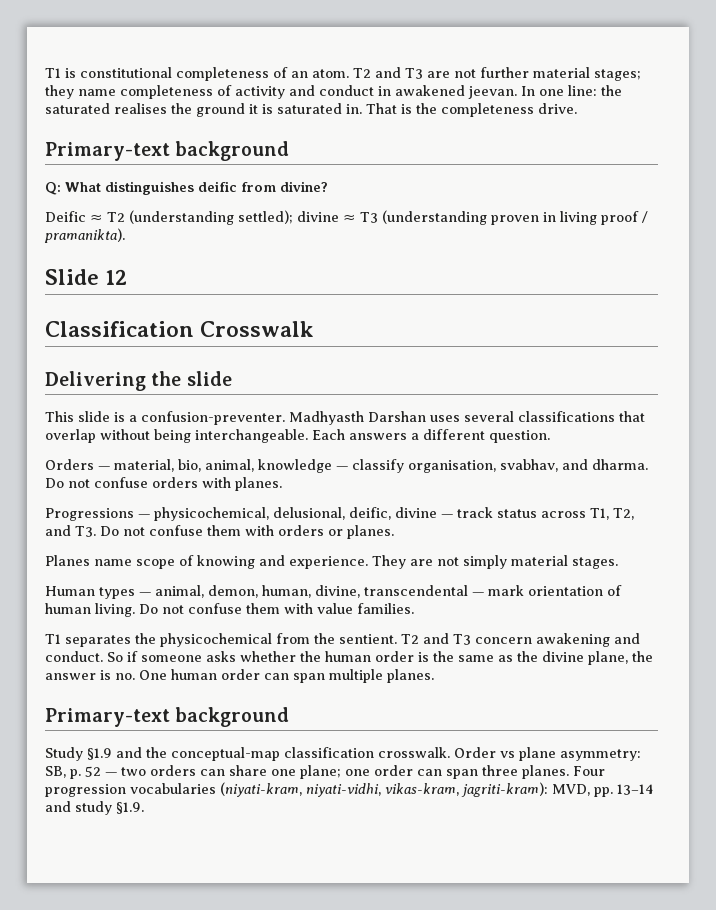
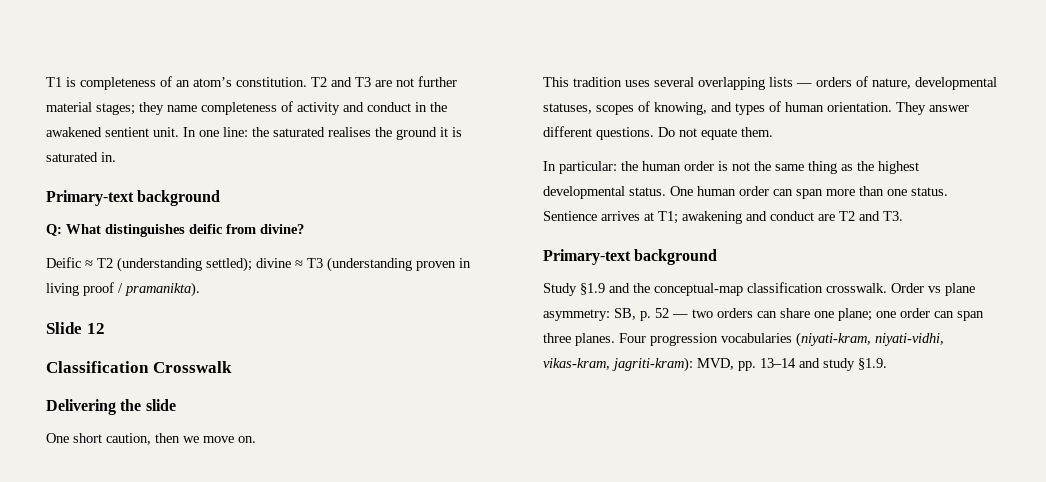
[80,67,172,78] constitutional -> (76, 82) none
[312,69,349,78] atom. -> [193,77,307,87] atom’s constitution.
[395,85,517,99] awakened jeevan. -> [430,102,447,112] [46,127,179,137] the awakened sentient unit.
[366,103,577,117] That is the completeness drive. -> (116, 157) none
[45,411,645,425] [45,429,550,443] [45,459,648,473] [45,477,282,491] [45,507,634,521] [45,525,394,539] [45,555,618,569] [45,585,622,599] [45,603,414,617] [45,633,640,647] [45,651,296,662] This slide is a confusion-preventer. Madhyasth Darshan uses several classifications that overlap without being interchangeable. Each answers a different question. // Orders — material, bio, animal, knowledge — classify organisation, svabhav, and dharma. Do not confuse orders with planes. // Progressions — physicochemical, delusional, deific, divine — track status across T1, T2, and T3. Do not confuse them with orders or planes. // Planes name scope of knowing and experience. They are not simply material stages. // Human types — animal, demon, human, divine, transcendental — mark orientation of human living. Do not confuse them with value families. // T1 separates the physicochemical from the sentient. T2 and T3 concern awakening and conduct. So if someone asks whether -> [46,433,256,445] [543,76,997,90] [543,101,969,115] [543,126,773,140] [543,161,617,174] One short caution, then we move on. // This tradition uses several overlapping lists — orders of nature, developmental statuses, scopes of knowing, and types of human orientation. They answer different questions. Do not equate them. // In particular:
(429, 657) none -> [732,162,750,171] not
(494, 658) none -> [808,161,837,174] thing
[542,651,653,665] [45,670,135,680] divine plane, the answer is no. -> [878,161,919,174] [543,186,666,199] highest developmental status.
[329,669,434,683] multiple planes. -> [826,186,948,196] [543,211,903,224] more than one status. Sentience arrives at T1; awakening and conduct are T2 and T3.

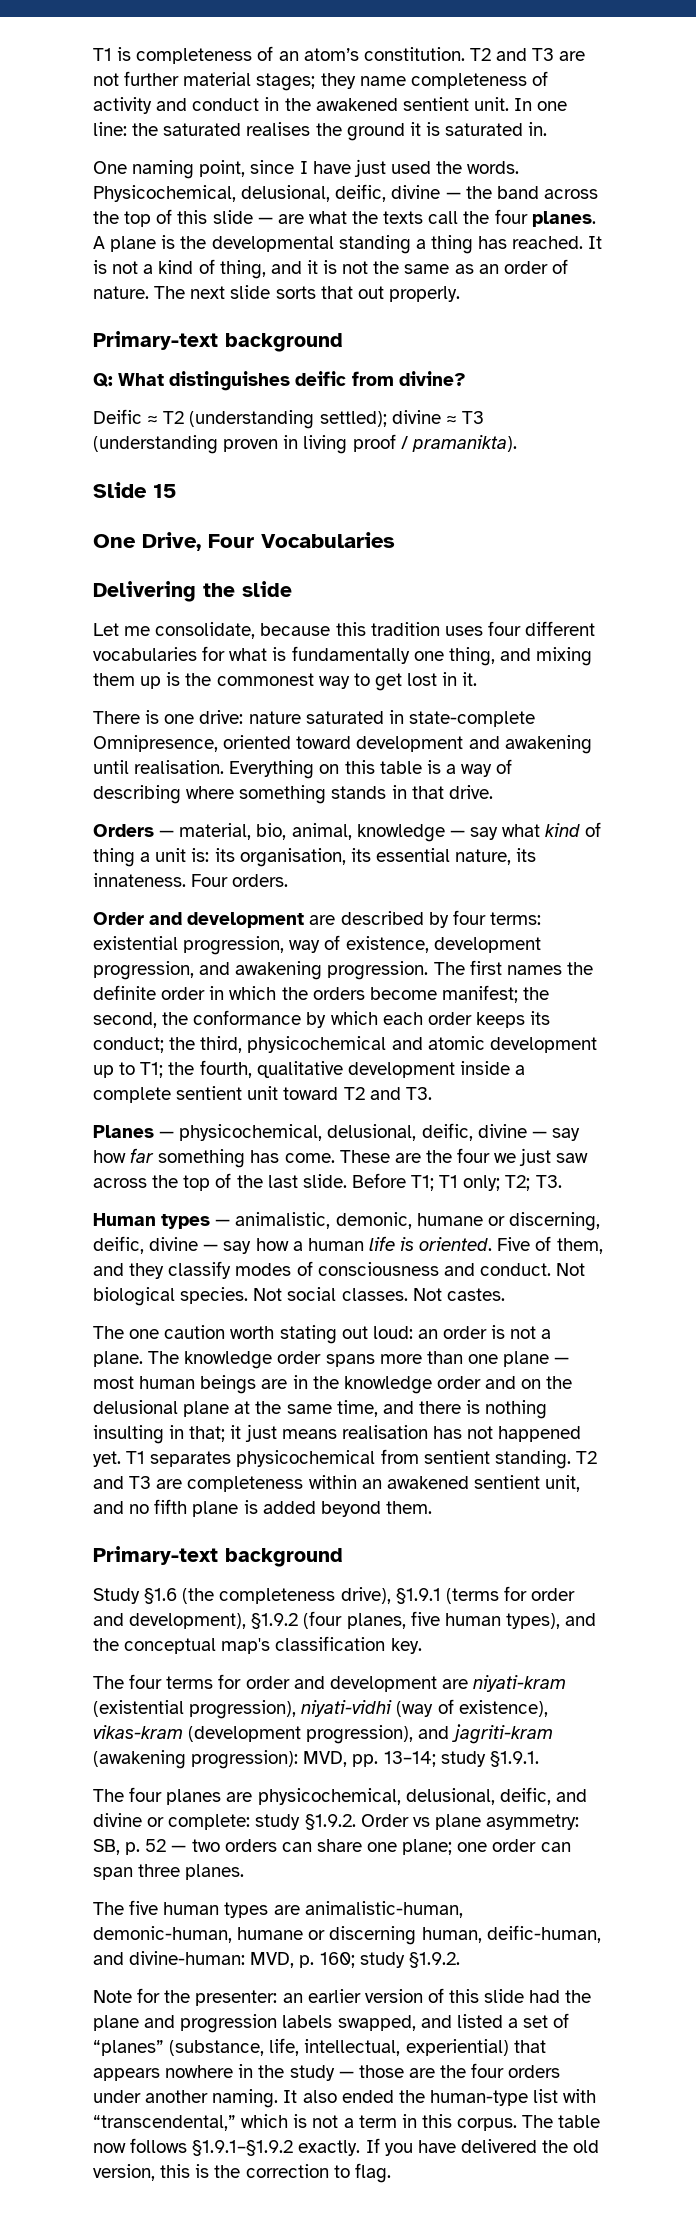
(116, 157) none -> [93,159,520,179] [93,184,598,202] [93,209,596,227] [93,235,603,254] [93,259,568,279] [93,285,460,302] // One naming point, since I have just used the words. Physicochemical, delusional, deific, divine — the band across the top of this slide — are what the texts call the four planes. A plane is the developmental standing a thing has reached. It is not a kind of thing, and it is not the same as an order of nature. The next slide sorts that out properly.
[86,323,105,334] [46,361,232,373] [46,399,176,415] [46,433,256,445] [543,76,997,90] [543,101,969,115] [543,126,773,140] [543,161,919,174] [543,186,948,199] [543,211,903,224] [543,249,718,265] [543,282,887,296] 12 // Classification Crosswalk // Delivering the slide // One short caution, then we move on. // This tradition uses several overlapping lists — orders of nature, developmental statuses, scopes of knowing, and types of human orientation. They answer different questions. Do not equate them. // In particular: the human order is not the same thing as the highest developmental status. One human order can span more than one status. Sentience arrives at T1; awakening and conduct are T2 and T3. // Primary-text background // Study §1.9 and the conceptual-map classification crosswalk. -> [153,484,176,498] [93,532,395,551] [93,581,292,602] [93,621,596,639] [93,646,593,666] [93,672,478,691] [93,710,535,727] [93,735,592,754] [93,759,513,779] [93,785,493,804] [93,822,602,842] [93,848,537,867] [93,873,289,887] [93,910,541,928] [93,935,541,955] [93,960,593,980] [93,985,550,1003] [93,1010,551,1028] [93,1036,597,1053] [93,1060,526,1078] [93,1086,432,1103] [93,1123,580,1141] [93,1148,589,1168] [93,1173,562,1191] [93,1212,600,1231] [93,1236,603,1254] [93,1261,586,1279] [93,1287,505,1306] [93,1325,552,1344] [93,1351,570,1369] [93,1375,573,1394] [93,1400,548,1419] [93,1424,582,1444] [93,1449,597,1469] [93,1475,581,1492] [93,1499,432,1517] [93,1546,343,1567] [93,1586,576,1604] [93,1611,597,1629] [93,1636,422,1654] [93,1674,567,1692] [93,1699,548,1719] [93,1724,553,1744] [93,1750,539,1769] [93,1787,587,1805] [93,1813,356,1830] 15 // One Drive, Four Vocabularies // Delivering the slide // Let me consolidate, because this tradition uses four different vocabularies for what is fundamentally one thing, and mixing them up is the commonest way to get lost in it. // There is one drive: nature saturated in state-complete Omnipresence, oriented toward development and awakening until realisation. Everything on this table is a way of describing where something stands in that drive. // Orders — material, bio, animal, knowledge — say what kind of thing a unit is: its organisation, its essential nature, its innateness. Four orders. // Order and development are described by four terms: existential progression, way of existence, development progression, and awakening progression. The first names the definite order in which the orders become manifest; the second, the conformance by which each order keeps its conduct; the third, physicochemical and atomic development up to T1; the fourth, qualitative development inside a complete sentient unit toward T2 and T3. // Planes — physicochemical, delusional, deific, divine — say how far something has come. These are the four we just saw across the top of the last slide. Before T1; T1 only; T2; T3. // Human types — animalistic, demonic, humane or discerning, deific, divine — say how a human life is oriented. Five of them, and they classify modes of consciousness and conduct. Not biological species. Not social classes. Not castes. // The one caution worth stating out loud: an order is not a plane. The knowledge order spans more than one plane — most human beings are in the knowledge order and on the delusional plane at the same time, and there is nothing insulting in that; it just means realisation has not happened yet. T1 separates physicochemical from sentient standing. T2 and T3 are completeness within an awakened sentient unit, and no fifth plane is added beyond them. // Primary-text background // Study §1.6 (the completeness drive), §1.9.1 (terms for order and development), §1.9.2 (four planes, five human types), and the conceptual map's classification key. // The four terms for order and development are niyati-kram (existential progression), niyati-vidhi (way of existence), vikas-kram (development progression), and jagriti-kram (awakening progression): MVD, pp. 13–14; study §1.9.1. // The four planes are physicochemical, delusional, deific, and divine or complete: study §1.9.2.
[619,332,944,347] [543,357,887,372] Four progression vocabularies (niyati-kram, niyati-vidhi, vikas-kram, jagriti-kram): MVD, pp. 13–14 and study §1.9. -> [93,1900,463,1918] [93,1925,601,1945] [93,1951,460,1968] [93,1988,592,2006] [93,2013,570,2033] [93,2038,546,2056] [93,2063,561,2081] [93,2089,597,2108] [93,2114,601,2131] [93,2138,600,2156] [93,2163,391,2183] // The five human types are animalistic-human, demonic-human, humane or discerning human, deific-human, and divine-human: MVD, p. 160; study §1.9.2. // Note for the presenter: an earlier version of this slide had the plane and progression labels swapped, and listed a set of “planes” (substance, life, intellectual, experiential) that appears nowhere in the study — those are the four orders under another naming. It also ended the human-type list with “transcendental,” which is not a term in this corpus. The table now follows §1.9.1–§1.9.2 exactly. If you have delivered the old version, this is the correction to flag.

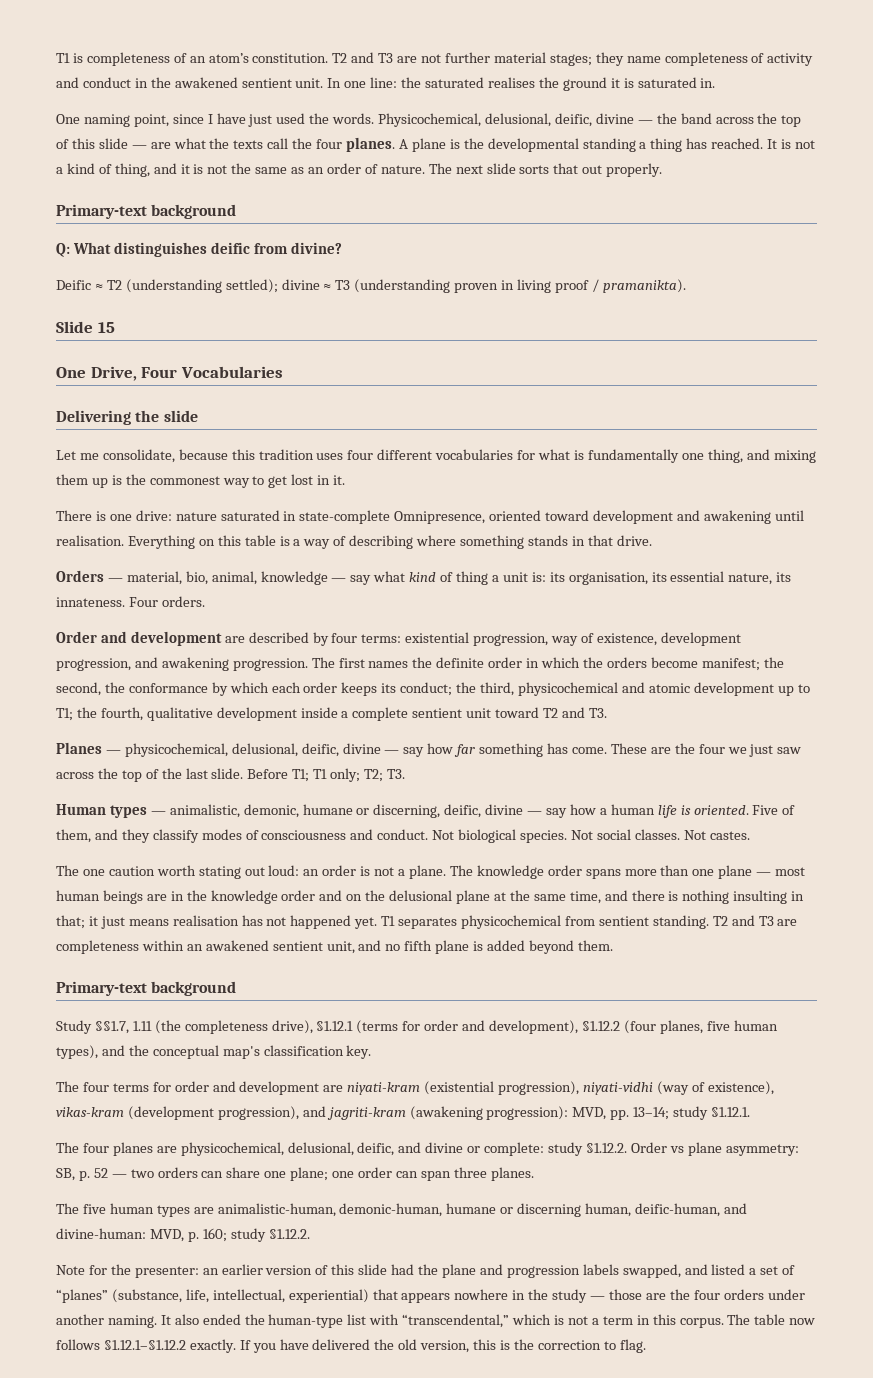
[144,1588,178,1604] §1.6 -> [94,1021,152,1034] §§1.7, 1.11
[395,1588,441,1604] §1.9.1 -> [316,1021,354,1031] §1.12.1
[251,1613,299,1629] §1.9.2 -> [581,1021,620,1031] §1.12.2
[489,1751,539,1767] §1.9.1. -> [711,1107,751,1117] §1.12.1.
[304,1814,356,1830] §1.9.2. -> [585,1143,627,1153] §1.12.2.
[408,1952,460,1968] §1.9.2. -> [268,1229,310,1239] §1.12.2.
[192,2140,294,2156] §1.9.1–§1.9.2 -> [103,1340,186,1350] §1.12.1–§1.12.2

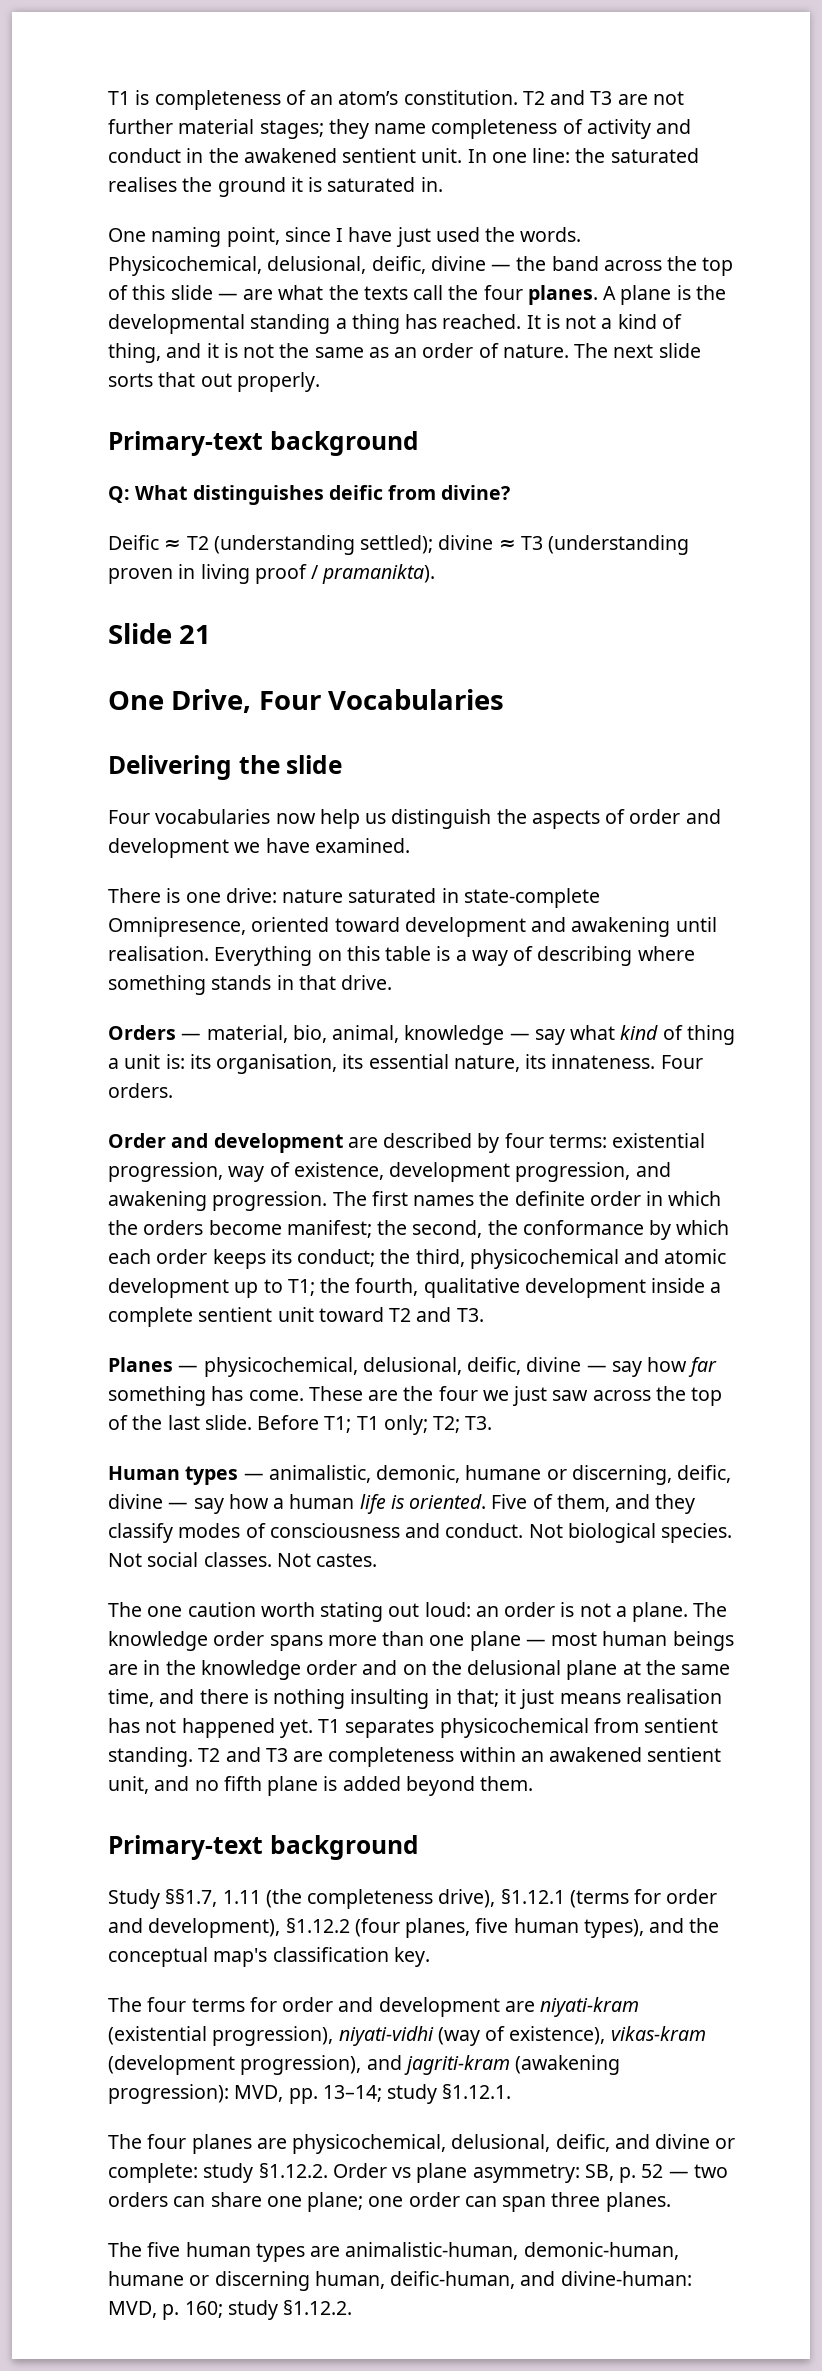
[97,322,115,333] 15 -> [179,625,212,644] 21
[56,449,816,463] [56,474,346,488] Let me consolidate, because this tradition uses four different vocabularies for what is fundamentally one thing, and mixing them up is the commonest way to get lost in it. -> [108,809,721,829] [108,838,410,858] Four vocabularies now help us distinguish the aspects of order and development we have examined.
[56,1264,796,1278] [56,1289,805,1303] [56,1314,816,1328] [56,1339,646,1353] // Note for the presenter: an earlier version of this slide had the plane and progression labels swapped, and listed a set of “planes” (substance, life, intellectual, experiential) that appears nowhere in the study — those are the four orders under another naming. It also ended the human-type list with “transcendental,” which is not a term in this corpus. The table now follows §1.12.1–§1.12.2 exactly. If you have delivered the old version, this is the correction to flag. -> (353, 2307) none

